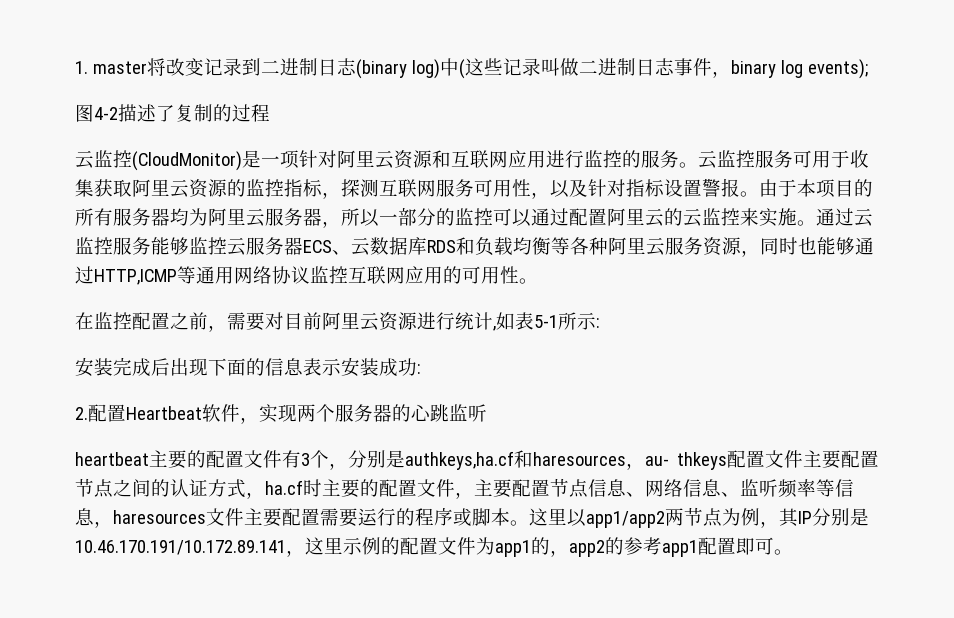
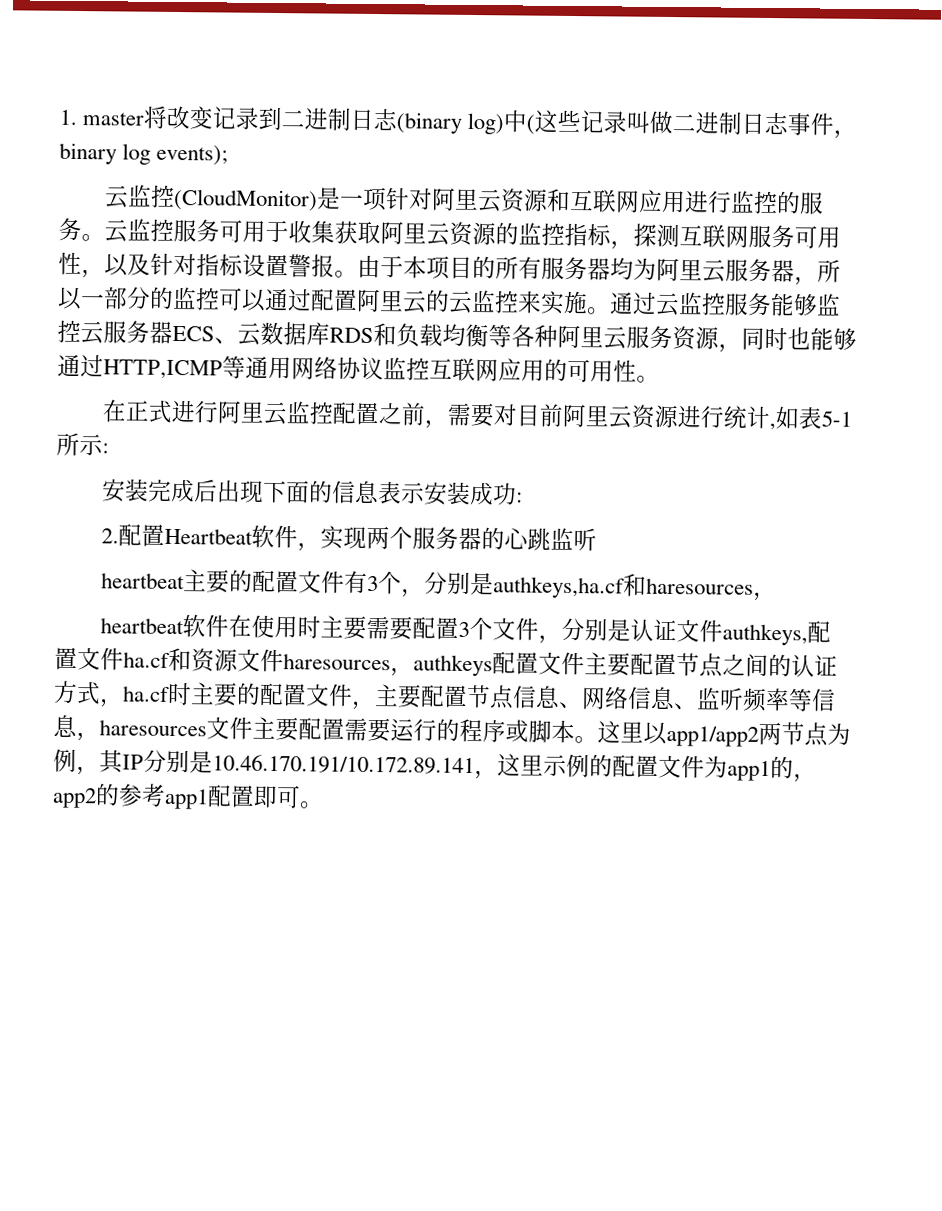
[75,104,270,122] // 图4-2描述了复制的过程 -> (229, 155) none
(94, 321) none -> [125,399,289,426] 正式进行阿里云
[645,452,727,470] au- thkeys -> [100,614,832,646] [54,646,493,677] // heartbeat软件在使用时主要需要配置3个文件，分别是认证文件authkeys,配置文件ha.cf和资源文件haresources，authkeys

